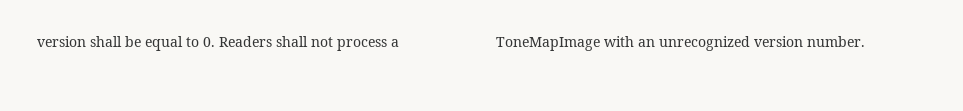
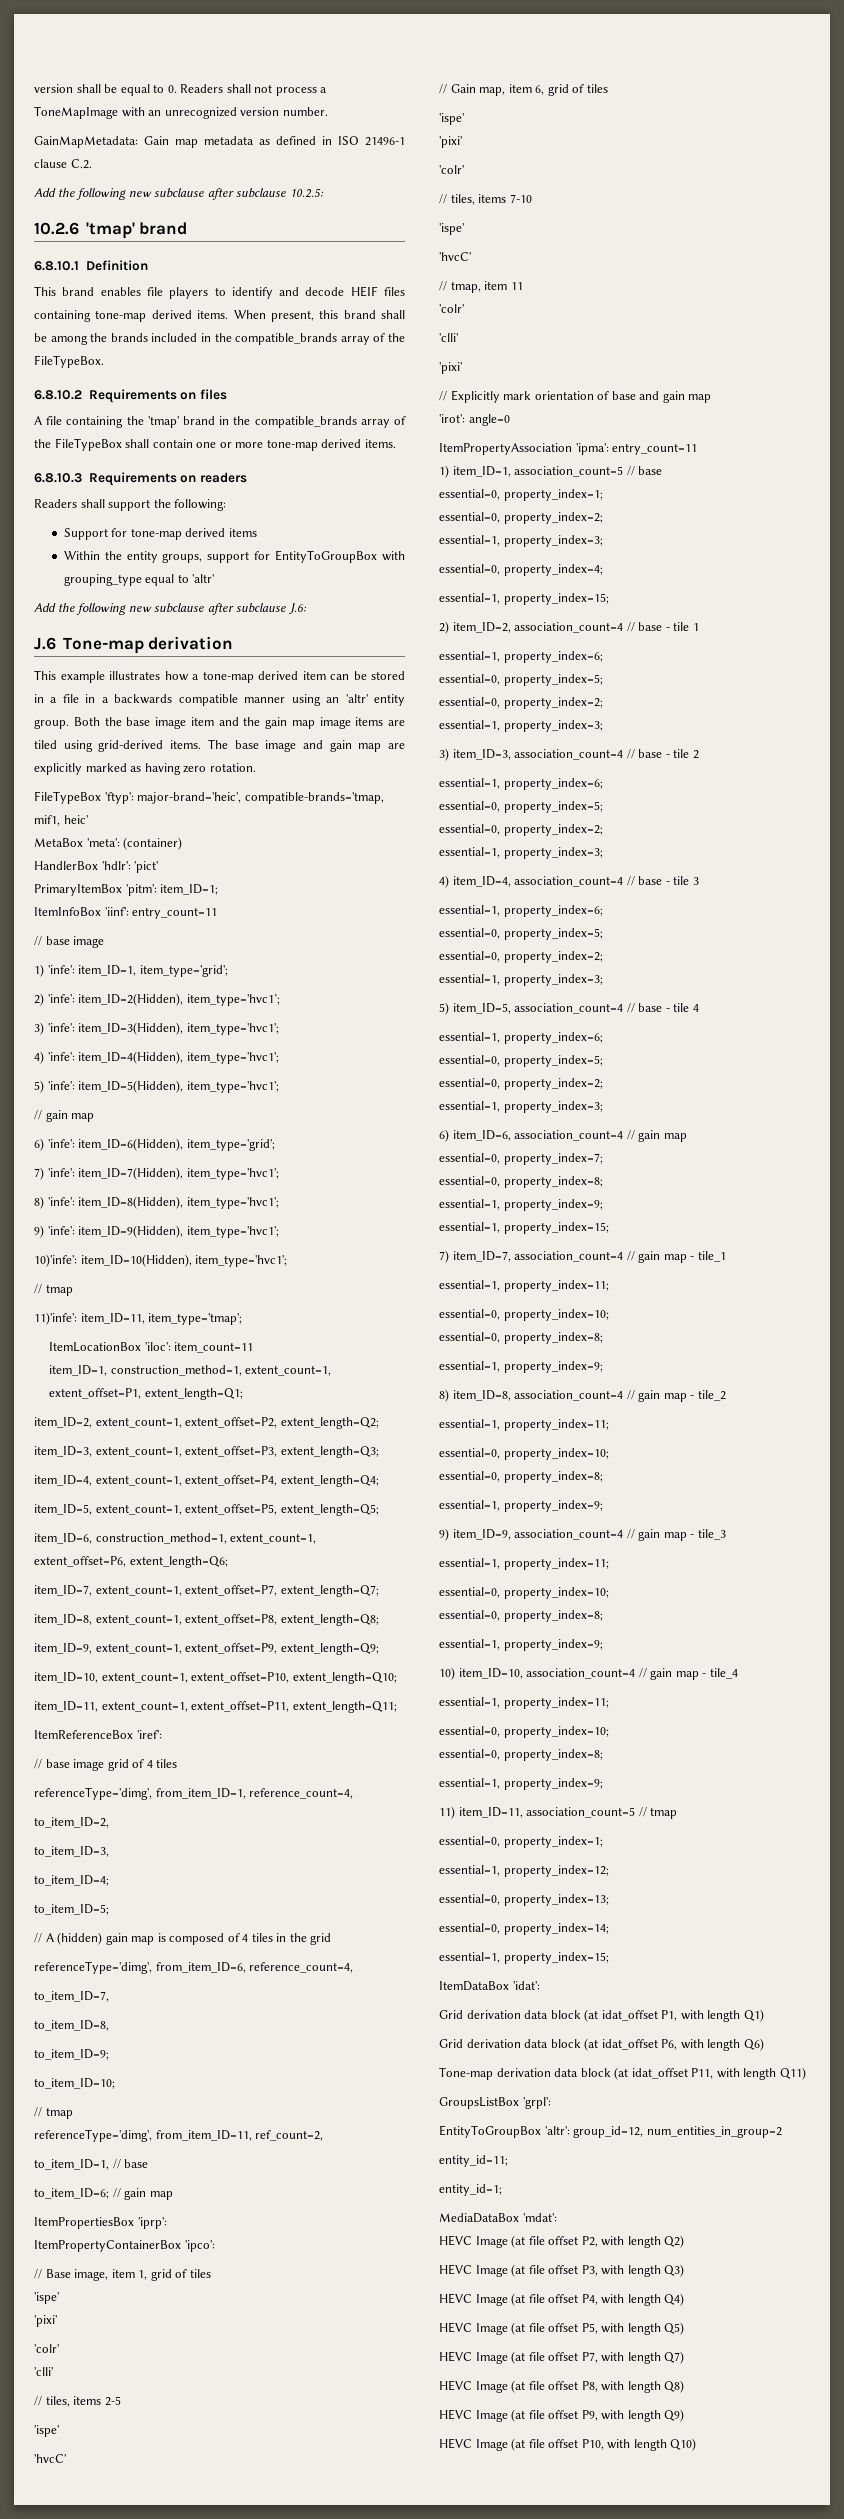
(865, 41) none -> [34,136,405,148] [34,159,92,169] [34,188,324,200] [34,222,188,239] [34,260,148,271] [34,286,406,299] [34,310,405,322] [34,333,405,345] [34,355,104,368] [34,389,227,403] [34,416,406,428] [34,438,396,451] [34,472,247,486] [34,499,227,511] [63,528,257,540] [63,550,405,563] [63,574,215,586] [34,603,307,615] [34,636,234,654] [34,670,405,683] [34,694,405,706] [34,717,405,729] [34,739,405,752] [34,763,256,775] [34,791,384,804] [34,815,88,826] [34,837,183,850] [34,861,159,873] [34,884,219,896] [34,907,218,919] [34,936,105,948] [34,964,228,977] [34,993,280,1006] [34,1022,279,1035] [34,1051,279,1064] [34,1080,279,1093] [34,1110,95,1122] [34,1138,275,1151] [34,1167,279,1180] [34,1196,279,1209] [34,1225,279,1238] [34,1254,288,1267] [34,1284,73,1296] [34,1312,243,1325] [49,1342,254,1353] [49,1365,332,1376] [49,1388,243,1400] [34,1417,379,1429] [34,1446,379,1458] [34,1475,379,1487] [34,1504,379,1516] [34,1533,317,1544] [34,1556,228,1568] [34,1585,379,1597] [34,1614,379,1626] [34,1643,379,1655] [34,1672,397,1684] [34,1701,397,1713] [34,1730,162,1739] [34,1759,178,1771] [34,1787,354,1800] [34,1817,109,1828] [34,1846,109,1857] [34,1875,109,1886] [34,1904,109,1915] [34,1932,332,1945] [34,1961,354,1974] [34,1991,109,2002] [34,2020,109,2031] [34,2049,109,2060] [34,2078,115,2089] [34,2107,73,2119] [34,2129,324,2142] [34,2159,149,2170] [34,2188,173,2200] [34,2217,167,2229] [34,2240,215,2252] [34,2269,211,2281] [34,2292,59,2304] [34,2315,57,2327] [34,2344,59,2353] [34,2367,53,2376] [34,2396,121,2407] [34,2425,59,2437] [34,2454,66,2463] [439,84,608,96] [439,113,464,125] [439,136,462,148] [439,165,464,174] [439,194,532,205] [439,223,464,235] [439,252,471,261] [439,281,523,293] [439,304,464,313] [439,333,458,342] [439,362,462,374] [439,390,712,403] [439,414,510,426] [439,443,698,455] [439,465,663,478] [439,489,603,501] [439,512,603,524] [439,535,603,547] [439,564,603,576] [439,593,609,605] [439,621,699,634] [439,651,603,663] [439,674,603,686] [439,697,603,709] [439,720,603,732] [439,748,699,761] [439,778,603,790] [439,801,603,813] [439,824,603,836] [439,847,603,859] [439,875,699,888] [439,905,603,917] [439,928,603,940] [439,951,603,963] [439,974,603,986] [439,1002,699,1015] [439,1032,603,1044] [439,1055,603,1067] [439,1078,603,1090] [439,1101,603,1113] [439,1129,687,1142] [439,1153,603,1165] [439,1176,603,1188] [439,1199,603,1211] [439,1222,609,1234] [439,1250,726,1263] [439,1280,609,1292] [439,1309,609,1321] [439,1332,603,1344] [439,1361,603,1373] [439,1389,726,1402] [439,1419,609,1431] [439,1448,609,1460] [439,1471,603,1483] [439,1500,603,1512] [439,1528,726,1541] [439,1558,609,1570] [439,1587,609,1599] [439,1610,603,1622] [439,1639,603,1651] [439,1667,738,1680] [439,1697,609,1709] [439,1726,609,1738] [439,1749,603,1761] [439,1778,603,1790] [439,1806,678,1819] [439,1836,603,1848] [439,1865,609,1877] [439,1894,609,1906] [439,1923,609,1935] [439,1952,609,1964] [439,1981,540,1991] [439,2009,764,2022] [439,2038,764,2051] [439,2067,806,2080] [439,2097,551,2109] [439,2125,782,2138] [439,2155,508,2167] [439,2184,502,2196] [439,2213,557,2223] [439,2235,685,2248] [439,2264,685,2277] [439,2293,685,2306] [439,2322,685,2335] [439,2351,685,2364] [439,2380,685,2393] [439,2409,685,2422] [439,2438,697,2451] // GainMapMetadata: Gain map metadata as defined in ISO 21496-1 clause C.2. // Add the following new subclause after subclause 10.2.5: // 10.2.6 'tmap' brand // 6.8.10.1 Definition // This brand enables file players to identify and decode HEIF files containing tone-map derived items. When present, this brand shall be among the brands included in the compatible_brands array of the FileTypeBox. // 6.8.10.2 Requirements on files // A file containing the 'tmap' brand in the compatible_brands array of the FileTypeBox shall contain one or more tone-map derived items. // 6.8.10.3 Requirements on readers // Readers shall support the following: // Support for tone-map derived items // Within the entity groups, support for EntityToGroupBox with grouping_type equal to 'altr' // Add the following new subclause after subclause J.6: // J.6 Tone-map derivation // This example illustrates how a tone-map derived item can be stored in a file in a backwards compatible manner using an 'altr' entity group. Both the base image item and the gain map image items are tiled using grid-derived items. The base image and gain map are explicitly marked as having zero rotation. // FileTypeBox 'ftyp': major-brand='heic', compatible-brands='tmap, mif1, heic' // MetaBox 'meta': (container) // HandlerBox 'hdlr': 'pict' // PrimaryItemBox 'pitm': item_ID=1; // ItemInfoBox 'iinf': entry_count=11 // // base image // 1) 'infe': item_ID=1, item_type='grid'; // 2) 'infe': item_ID=2(Hidden), item_type='hvc1’; // 3) 'infe': item_ID=3(Hidden), item_type='hvc1'; // 4) 'infe': item_ID=4(Hidden), item_type='hvc1'; // 5) 'infe': item_ID=5(Hidden), item_type='hvc1'; // // gain map // 6) 'infe': item_ID=6(Hidden), item_type='grid'; // 7) 'infe': item_ID=7(Hidden), item_type='hvc1'; // 8) 'infe': item_ID=8(Hidden), item_type='hvc1'; // 9) 'infe': item_ID=9(Hidden), item_type='hvc1'; // 10)'infe': item_ID=10(Hidden), item_type='hvc1'; // // tmap // 11)'infe': item_ID=11, item_type='tmap'; // ItemLocationBox 'iloc': item_count=11 // item_ID=1, construction_method=1, extent_count=1, extent_offset=P1, extent_length=Q1; // item_ID=2, extent_count=1, extent_offset=P2, extent_length=Q2; // item_ID=3, extent_count=1, extent_offset=P3, extent_length=Q3; // item_ID=4, extent_count=1, extent_offset=P4, extent_length=Q4; // item_ID=5, extent_count=1, extent_offset=P5, extent_length=Q5; // item_ID=6, construction_method=1, extent_count=1, extent_offset=P6, extent_length=Q6; // item_ID=7, extent_count=1, extent_offset=P7, extent_length=Q7; // item_ID=8, extent_count=1, extent_offset=P8, extent_length=Q8; // item_ID=9, extent_count=1, extent_offset=P9, extent_length=Q9; // item_ID=10, extent_count=1, extent_offset=P10, extent_length=Q10; // item_ID=11, extent_count=1, extent_offset=P11, extent_length=Q11; // ItemReferenceBox 'iref': // // base image grid of 4 tiles // referenceType='dimg', from_item_ID=1, reference_count=4, // to_item_ID=2, // to_item_ID=3, // to_item_ID=4; // to_item_ID=5; // // A (hidden) gain map is composed of 4 tiles in the grid // referenceType='dimg', from_item_ID=6, reference_count=4, // to_item_ID=7, // to_item_ID=8, // to_item_ID=9; // to_item_ID=10; // // tmap // referenceType='dimg', from_item_ID=11, ref_count=2, // to_item_ID=1, // base // to_item_ID=6; // gain map // ItemPropertiesBox 'iprp': // ItemPropertyContainerBox 'ipco': // // Base image, item 1, grid of tiles // 'ispe' // 'pixi' // 'colr' // 'clli' // // tiles, items 2-5 // 'ispe' // 'hvcC' // // Gain map, item 6, grid of tiles // 'ispe' // 'pixi' // 'colr' // // tiles, items 7-10 // 'ispe' // 'hvcC' // // tmap, item 11 // 'colr' // 'clli' // 'pixi' // // Explicitly mark orientation of base and gain map // 'irot': angle=0 // ItemPropertyAssociation 'ipma': entry_count=11 // 1) item_ID=1, association_count=5 // base // essential=0, property_index=1; // essential=0, property_index=2; // essential=1, property_index=3; // essential=0, property_index=4; // essential=1, property_index=15; // 2) item_ID=2, association_count=4 // base - tile 1 // essential=1, property_index=6; // essential=0, property_index=5; // essential=0, property_index=2; // essential=1, property_index=3; // 3) item_ID=3, association_count=4 // base - tile 2 // essential=1, property_index=6; // essential=0, property_index=5; // essential=0, property_index=2; // essential=1, property_index=3; // 4) item_ID=4, association_count=4 // base - tile 3 // essential=1, property_index=6; // essential=0, property_index=5; // essential=0, property_index=2; // essential=1, property_index=3; // 5) item_ID=5, association_count=4 // base - tile 4 // essential=1, property_index=6; // essential=0, property_index=5; // essential=0, property_index=2; // essential=1, property_index=3; // 6) item_ID=6, association_count=4 // gain map // essential=0, property_index=7; // essential=0, property_index=8; // essential=1, property_index=9; // essential=1, property_index=15; // 7) item_ID=7, association_count=4 // gain map - tile_1 // essential=1, property_index=11; // essential=0, property_index=10; // essential=0, property_index=8; // essential=1, property_index=9; // 8) item_ID=8, association_count=4 // gain map - tile_2 // essential=1, property_index=11; // essential=0, property_index=10; // essential=0, property_index=8; // essential=1, property_index=9; // 9) item_ID=9, association_count=4 // gain map - tile_3 // essential=1, property_index=11; // essential=0, property_index=10; // essential=0, property_index=8; // essential=1, property_index=9; // 10) item_ID=10, association_count=4 // gain map - tile_4 // essential=1, property_index=11; // essential=0, property_index=10; // essential=0, property_index=8; // essential=1, property_index=9; // 11) item_ID=11, association_count=5 // tmap // essential=0, property_index=1; // essential=1, property_index=12; // essential=0, property_index=13; // essential=0, property_index=14; // essential=1, property_index=15; // ItemDataBox 'idat': // Grid derivation data block (at idat_offset P1, with length Q1) // Grid derivation data block (at idat_offset P6, with length Q6) // Tone-map derivation data block (at idat_offset P11, with length Q11) // GroupsListBox 'grpl': // EntityToGroupBox 'altr': group_id=12, num_entities_in_group=2 // entity_id=11; // entity_id=1; // MediaDataBox 'mdat': // HEVC Image (at file offset P2, with length Q2) // HEVC Image (at file offset P3, with length Q3) // HEVC Image (at file offset P4, with length Q4) // HEVC Image (at file offset P5, with length Q5) // HEVC Image (at file offset P7, with length Q7) // HEVC Image (at file offset P8, with length Q8) // HEVC Image (at file offset P9, with length Q9) // HEVC Image (at file offset P10, with length Q10)

